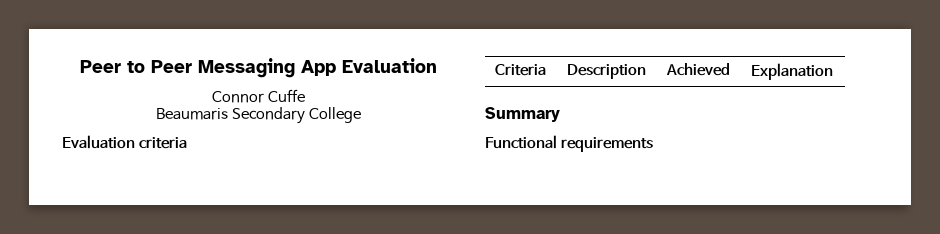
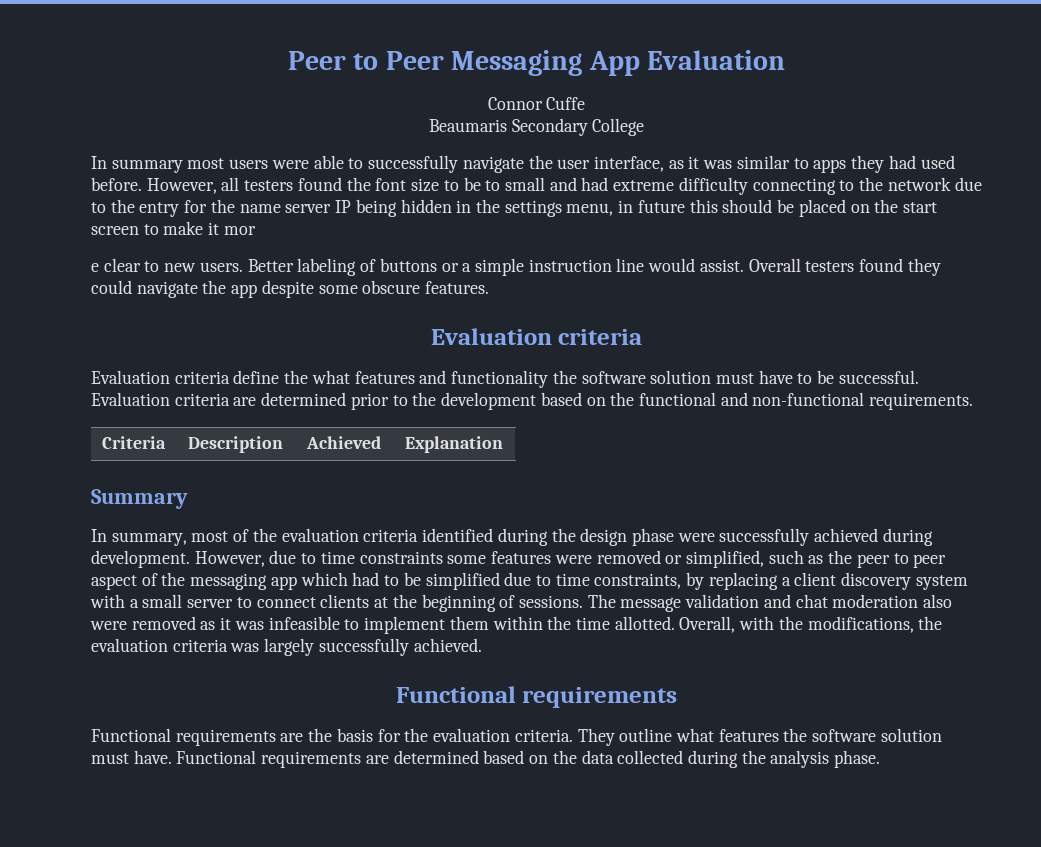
[62,135,187,149] Evaluation criteria -> [91,155,955,173] [91,177,982,195] [91,199,937,217] [91,221,256,235] [91,258,941,276] [91,280,490,298] [430,328,643,345] [91,370,919,388] [91,392,974,410] In summary most users were able to successfully navigate the user interface, as it was similar to apps they had used before. However, all testers found the font size to be to small and had extreme difficulty connecting to the network due to the entry for the name server IP being hidden in the settings menu, in future this should be placed on the start screen to make it mor // e clear to new users. Better labeling of buttons or a simple instruction line would assist. Overall testers found they could navigate the app despite some obscure features. // Evaluation criteria // Evaluation criteria define the what features and functionality the software solution must have to be successful. Evaluation criteria are determined prior to the development based on the functional and non-functional requirements.
[485,135,653,152] Functional requirements -> [91,528,933,546] [91,550,947,568] [91,572,968,590] [90,594,953,612] [90,616,943,634] [91,638,482,656] [395,686,678,708] [91,728,942,746] [91,750,881,768] In summary, most of the evaluation criteria identified during the design phase were successfully achieved during development. However, due to time constraints some features were removed or simplified, such as the peer to peer aspect of the messaging app which had to be simplified due to time constraints, by replacing a client discovery system with a small server to connect clients at the beginning of sessions. The message validation and chat moderation also were removed as it was infeasible to implement them within the time allotted. Overall, with the modifications, the evaluation criteria was largely successfully achieved. // Functional requirements // Functional requirements are the basis for the evaluation criteria. They outline what features the software solution must have. Functional requirements are determined based on the data collected during the analysis phase.

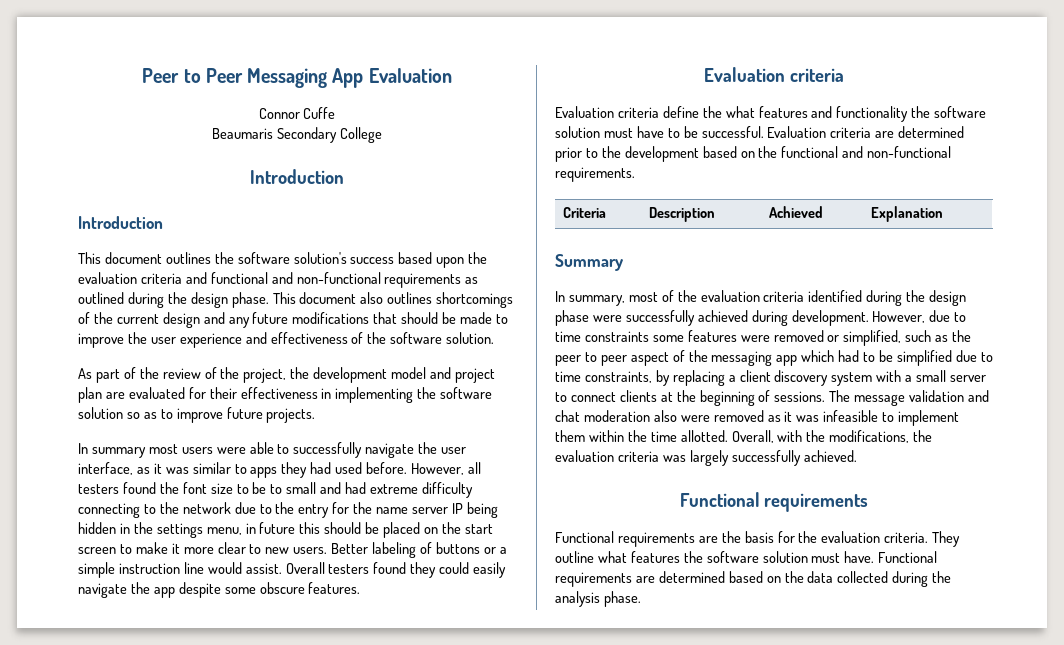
(645, 127) none -> [250,169,344,184] [78,216,163,229] [78,252,488,268] [78,272,479,288] [78,292,514,308] [78,312,508,328] [78,332,495,348] [78,367,495,383] [78,387,493,403] [78,407,316,423] // Introduction // Introduction // This document outlines the software solution's success based upon the evaluation criteria and functional and non-functional requirements as outlined during the design phase. This document also outlines shortcomings of the current design and any future modifications that should be made to improve the user experience and effectiveness of the software solution. // As part of the review of the project, the development model and project plan are evaluated for their effectiveness in implementing the software solution so as to improve future projects.
[223,226,256,235] [91,263,99,272] mor // e -> [183,547,214,554] more
(132, 287) none -> [473,562,507,578] easily

